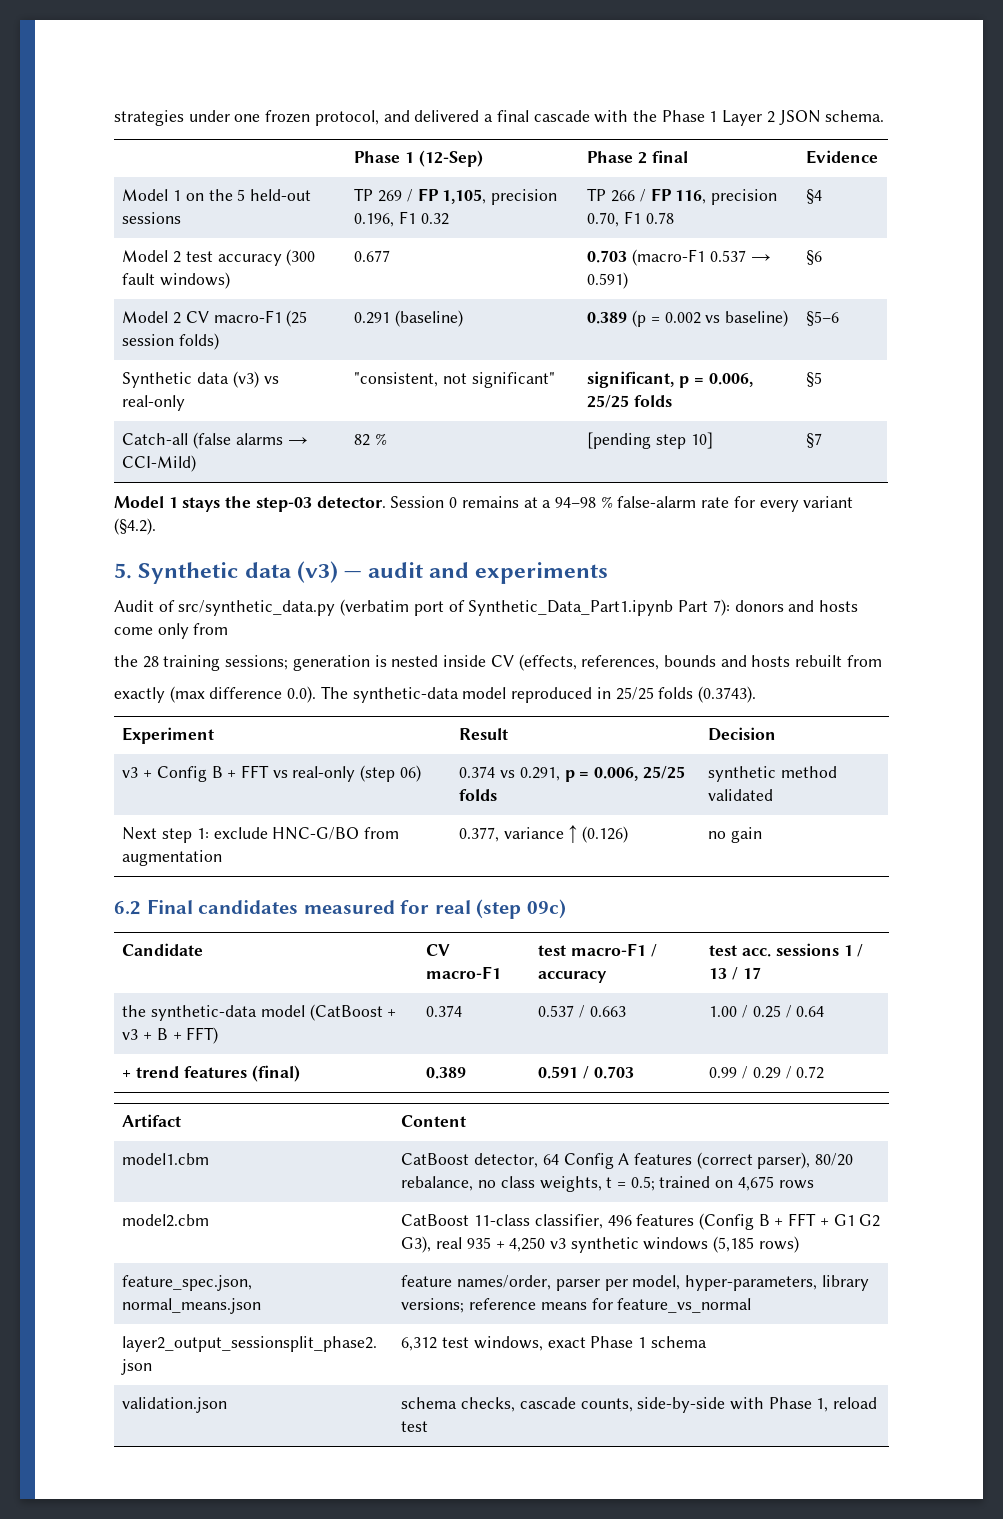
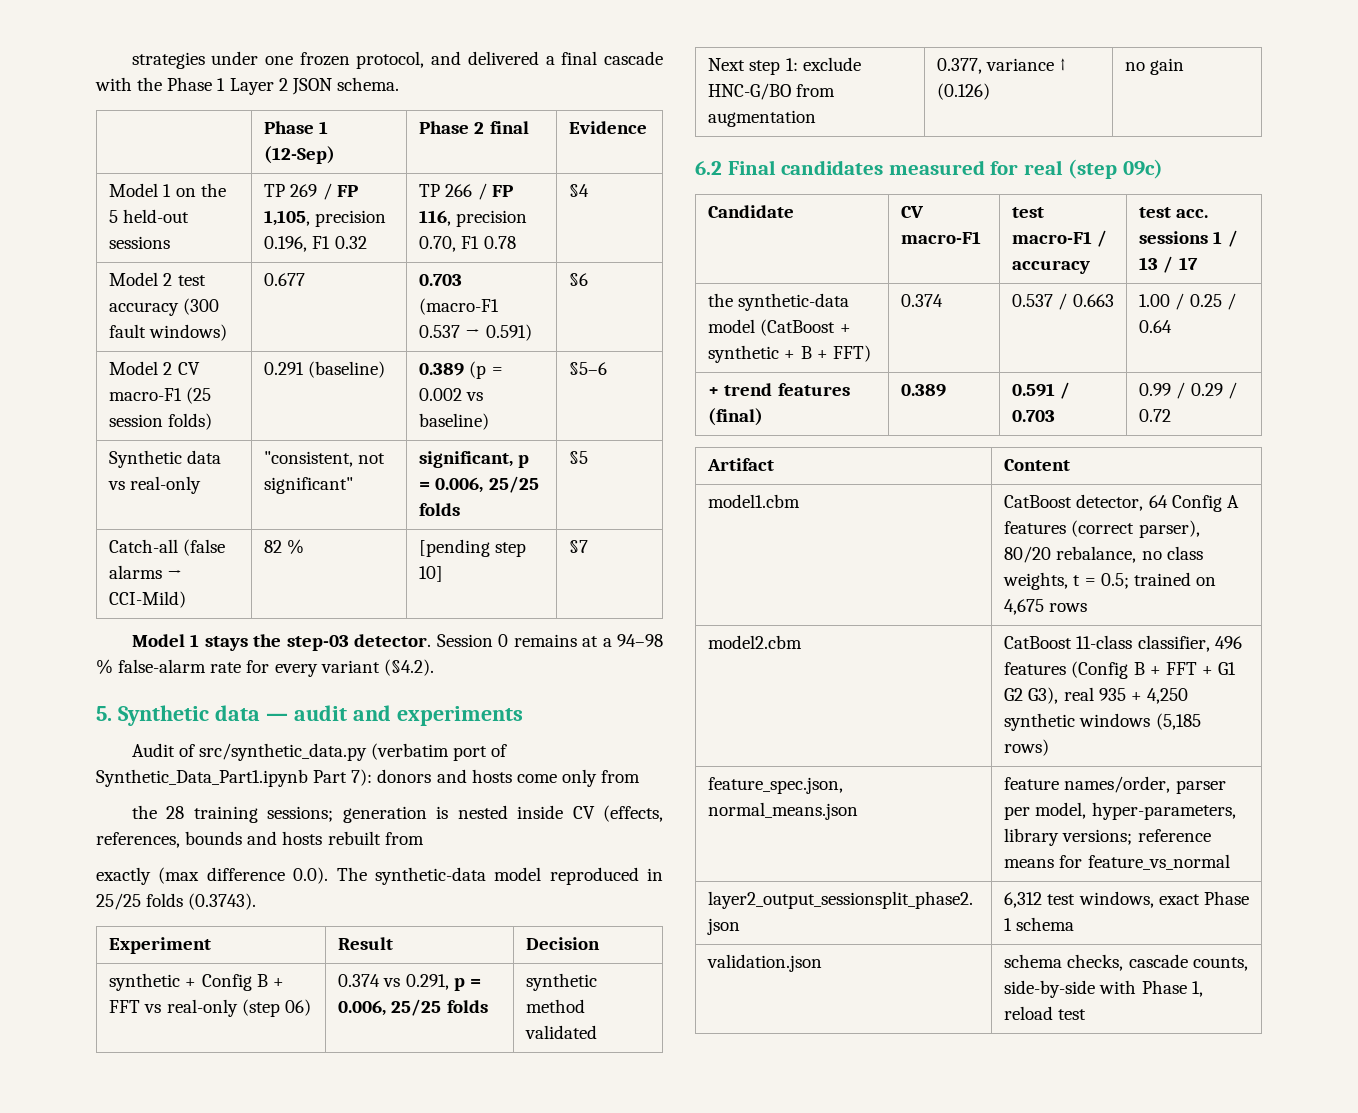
[232,371,259,388] (v3) -> (222, 457) none
[297,561,339,583] (v3) -> (260, 713) none
[122,767,139,778] v3 -> [109,973,181,991] synthetic
[122,1029,139,1040] v3 -> [708,345,780,363] synthetic
[550,1238,567,1249] v3 -> (1188, 696) none

